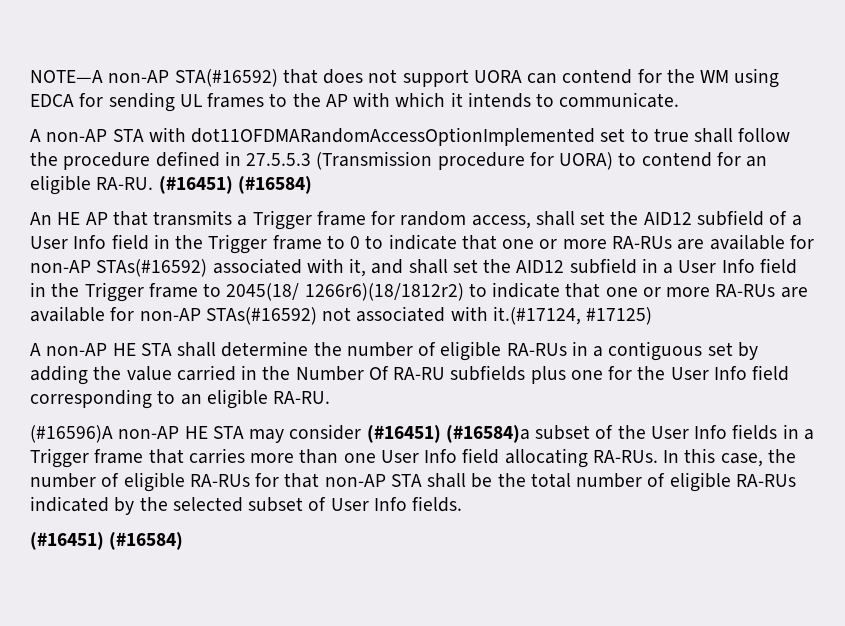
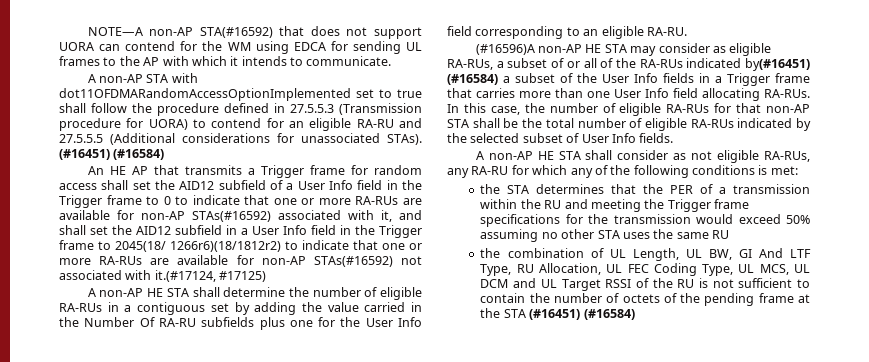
[96,177,154,190] RA-RU. -> [356,118,422,128] [59,133,422,145] RA-RU and 27.5.5.5 (Additional considerations for unassociated STAs).
[471,215,531,229] access, -> [59,183,97,190] access
[366,425,530,443] (#16451) (#16584)a -> [712,43,772,56] [447,58,810,71] [447,74,510,85] as eligible RA-RUs, a subset of or all of the RA-RUs indicated by(#16451) (#16584) a
(463, 504) none -> [475,150,810,163] [447,165,798,178] [480,184,810,194] [480,199,750,212] [480,214,810,227] [480,229,730,242] [480,248,811,261] [480,263,810,276] [480,278,810,291] [480,293,810,306] [480,308,526,318] A non-AP HE STA shall consider as not eligible RA-RUs, any RA-RU for which any of the following conditions is met: // the STA determines that the PER of a transmission within the RU and meeting the Trigger frame specifications for the transmission would exceed 50% assuming no other STA uses the same RU // the combination of UL Length, UL BW, GI And LTF Type, RU Allocation, UL FEC Coding Type, UL MCS, UL DCM and UL Target RSSI of the RU is not sufficient to contain the number of octets of the pending frame at the STA

